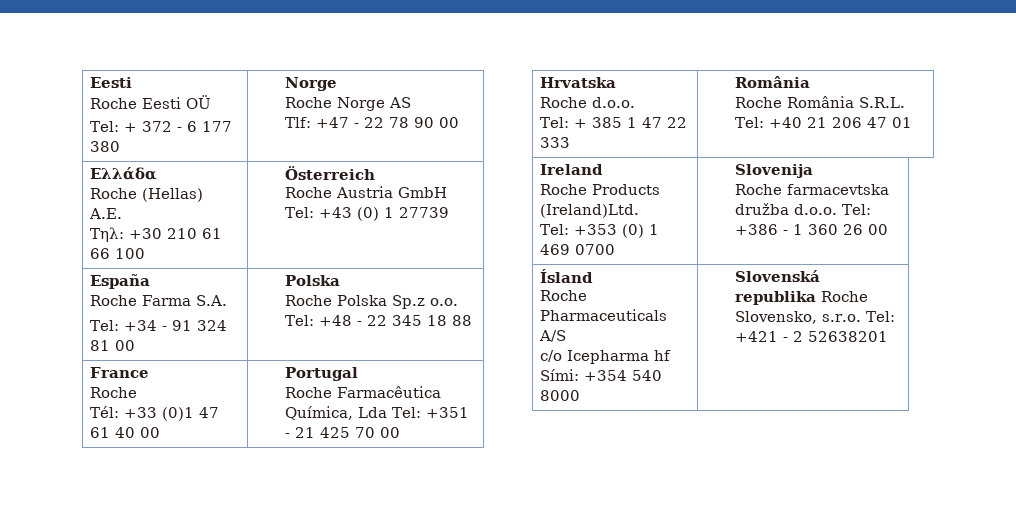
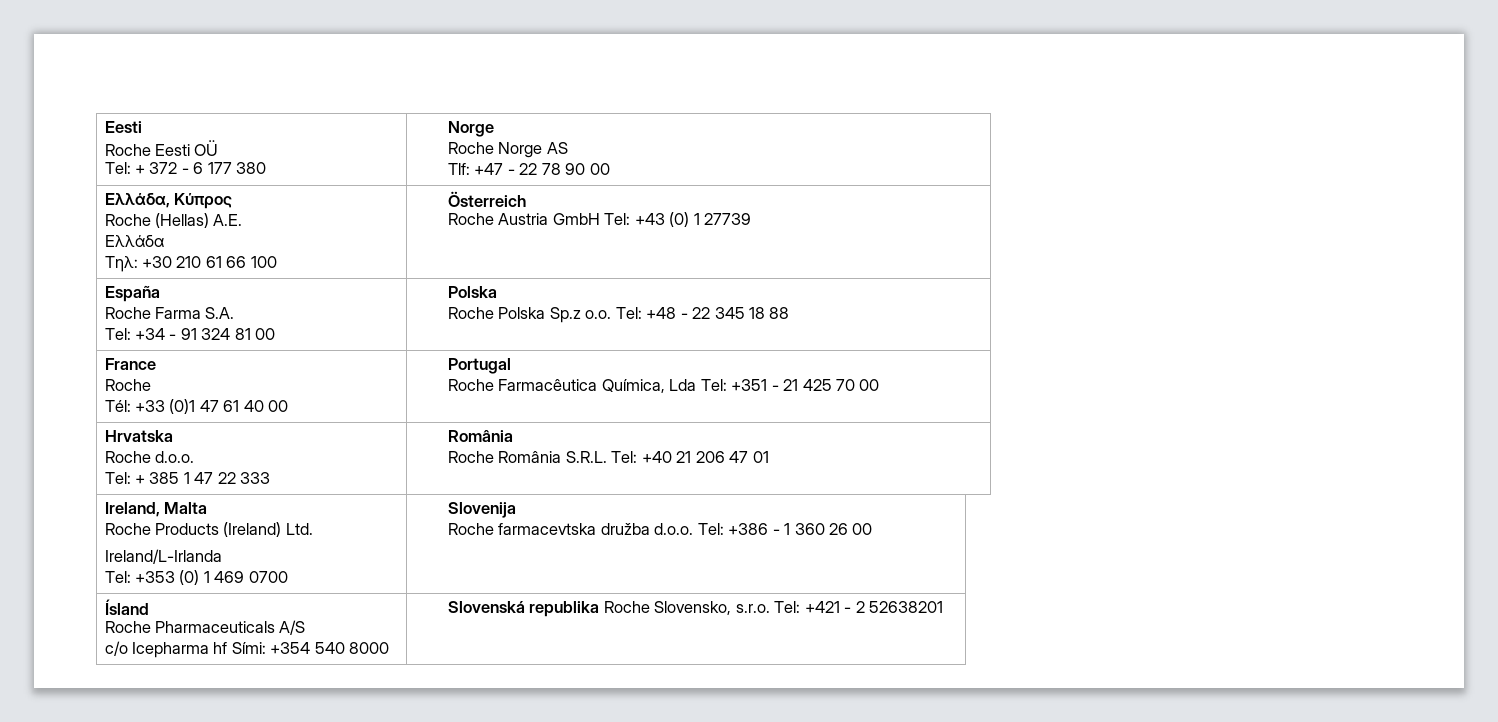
[90,167,158,180] Ελλάδα -> [104,193,232,209] Ελλάδα, Kύπρος
(123, 213) none -> [104,235,164,247] // Ελλάδα
[540,164,604,175] Ireland -> [104,502,207,517] Ireland, Malta
[540,204,640,218] (Ireland)Ltd. -> [223,522,313,537] [104,549,222,564] (Ireland) Ltd. // Ireland/L-Irlanda

